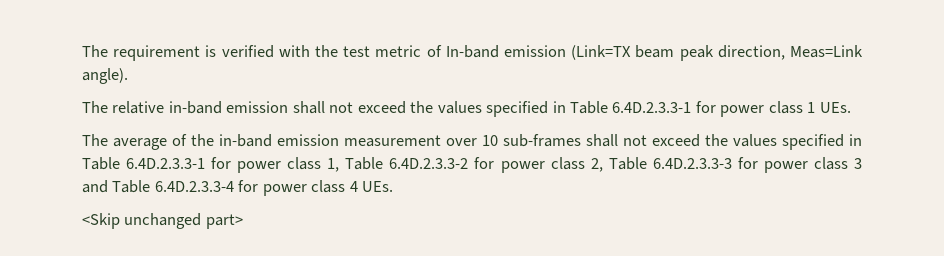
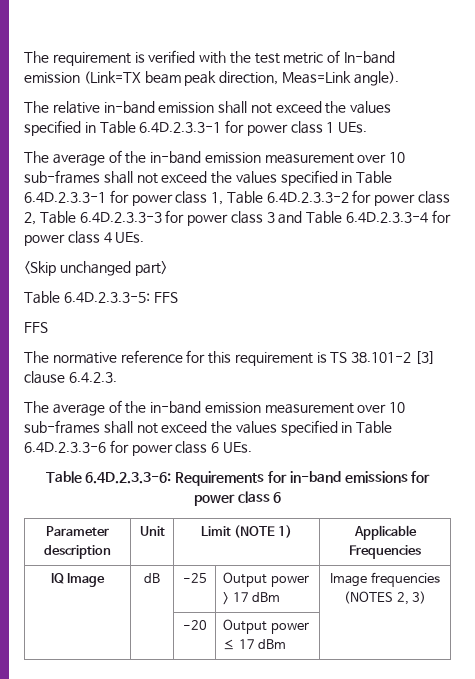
(243, 221) none -> [24,291,178,304] [24,322,48,333] [24,350,436,366] [24,371,117,384] [24,400,406,416] [24,420,393,436] [24,440,252,456] [45,471,431,486] [193,491,282,506] [46,526,109,536] [44,545,111,559] [139,526,165,536] [200,525,293,538] [353,525,417,540] [349,545,421,559] [50,573,106,587] [144,573,160,583] [182,573,207,583] [223,572,309,587] [223,592,281,605] [330,572,440,587] [344,591,426,605] [182,620,207,630] [223,619,309,634] [223,639,287,650] // Table 6.4D.2.3.3-5: FFS // FFS // The normative reference for this requirement is TS 38.101-2 [3] clause 6.4.2.3. // The average of the in-band emission measurement over 10 sub-frames shall not exceed the values specified in Table 6.4D.2.3.3-6 for power class 6 UEs. // Table 6.4D.2.3.3-6: Requirements for in-band emissions for power class 6 // Parameter description | Unit | Limit (NOTE 1) | Applicable Frequencies // IQ Image | dB | -25 | Output power > 17 dBm | Image frequencies (NOTES 2, 3) // | | -20 | Output power ≤ 17 dBm |

